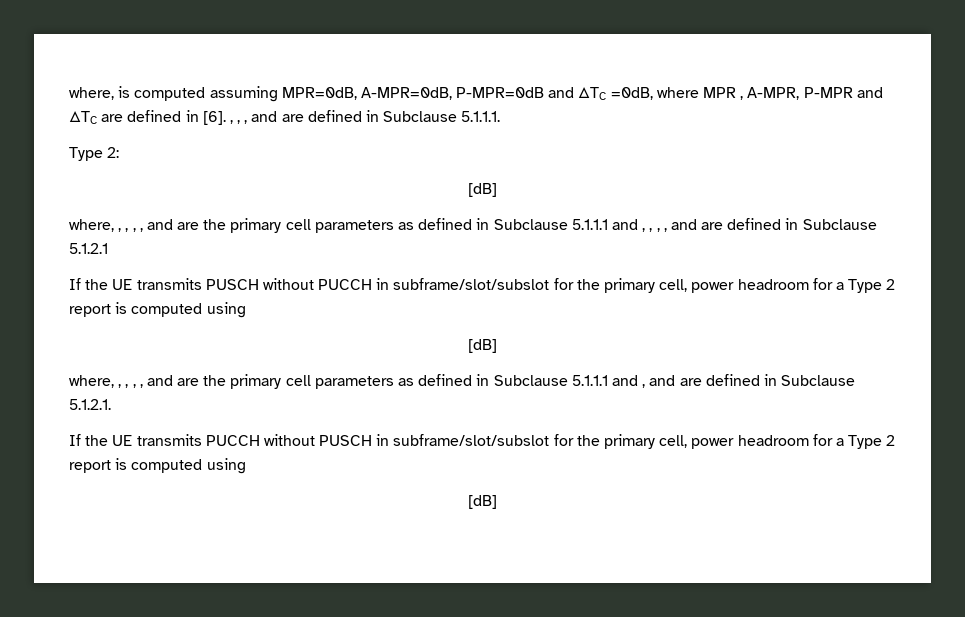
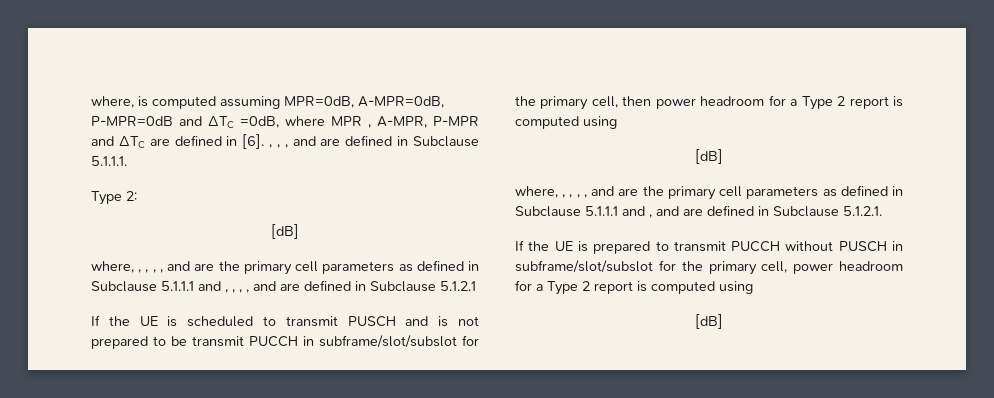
[136,278,314,290] transmits PUSCH without -> [167,316,480,327] [91,336,244,349] is scheduled to transmit PUSCH and is not prepared to be transmit
(688, 285) none -> [622,96,652,106] then
[136,434,202,446] transmits -> [577,241,726,254] is prepared to transmit

